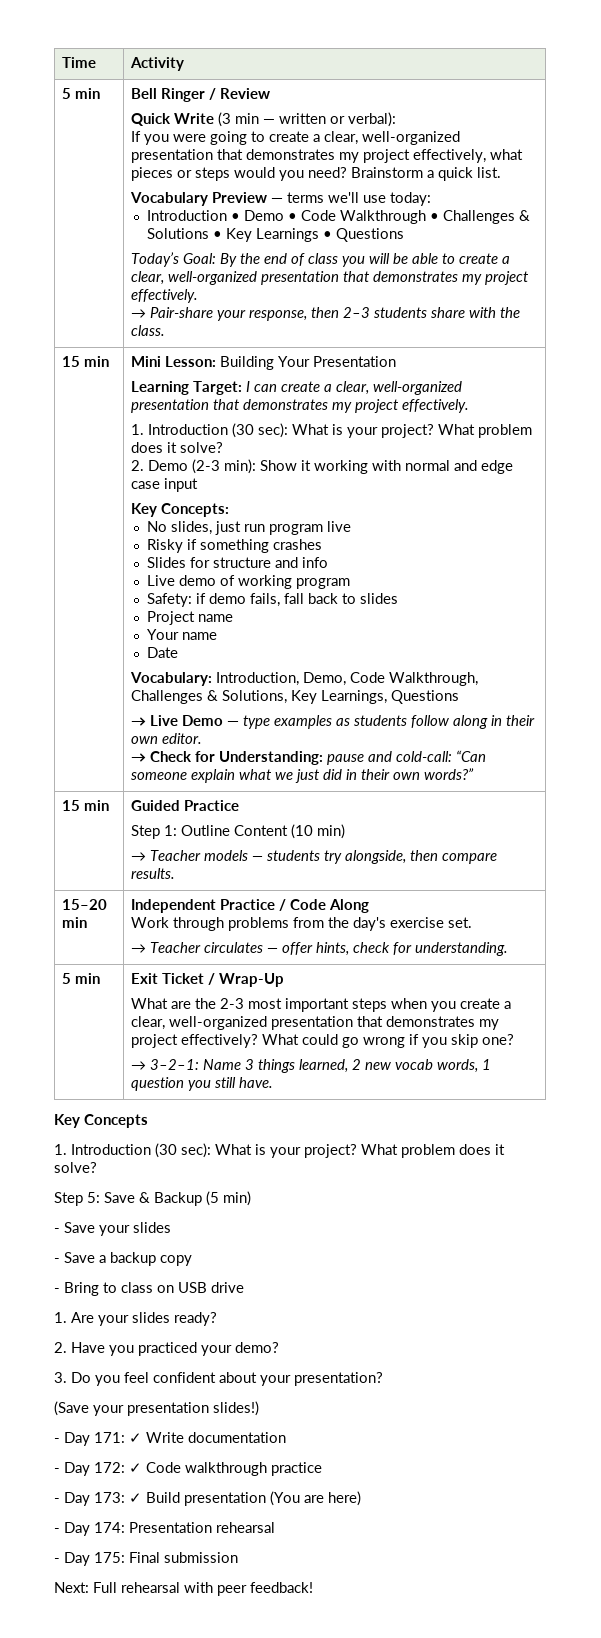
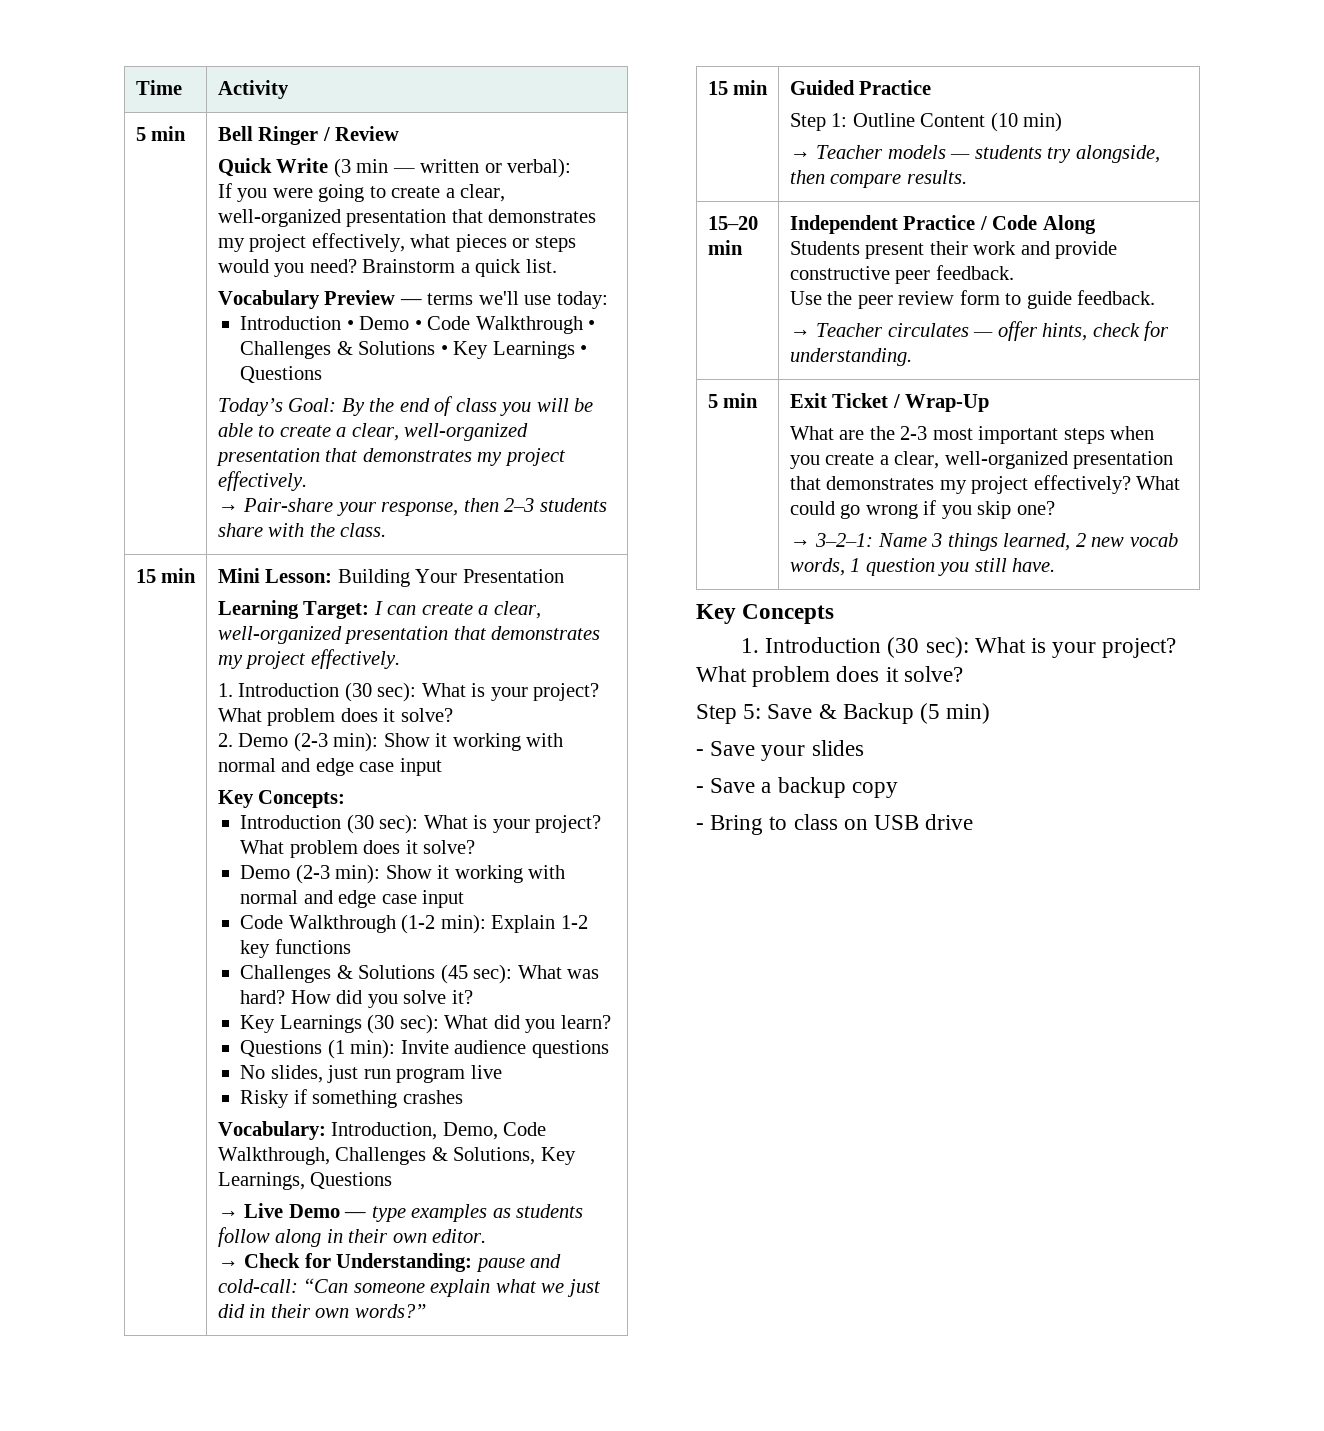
(229, 510) none -> [240,814,602,834] [240,840,476,858] [240,864,566,884] [240,890,465,908] [240,914,588,934] [240,939,351,958] [240,964,600,984] [240,990,473,1008] [240,1014,611,1034] [240,1039,609,1059] // Introduction (30 sec): What is your project? What problem does it solve? // Demo (2-3 min): Show it working with normal and edge case input // Code Walkthrough (1-2 min): Explain 1-2 key functions // Challenges & Solutions (45 sec): What was hard? How did you solve it? // Key Learnings (30 sec): What did you learn? // Questions (1 min): Invite audience questions
[146,557,328,568] [146,575,350,589] [146,593,398,607] [146,611,233,625] [146,629,217,640] [146,647,178,658] // Slides for structure and info // Live demo of working program // Safety: if demo fails, fall back to slides // Project name // Your name // Date -> (463, 1097) none
[130,917,472,931] Work through problems from the day's exercise set. -> [789,241,1118,259] [789,265,1014,284] [789,290,1156,309] Students present their work and provide constructive peer feedback. // Use the peer review form to guide feedback.
[54,1312,217,1326] [54,1342,279,1356] [54,1372,383,1386] [54,1401,259,1416] [54,1432,286,1446] [54,1462,322,1476] [54,1491,361,1506] [54,1522,275,1536] [54,1552,238,1566] [54,1582,313,1596] // 1. Are your slides ready? // 2. Have you practiced your demo? // 3. Do you feel confident about your presentation? // (Save your presentation slides!) // - Day 171: ✓ Write documentation // - Day 172: ✓ Code walkthrough practice // - Day 173: ✓ Build presentation (You are here) // - Day 174: Presentation rehearsal // - Day 175: Final submission // Next: Full rehearsal with peer feedback! -> (974, 822) none

